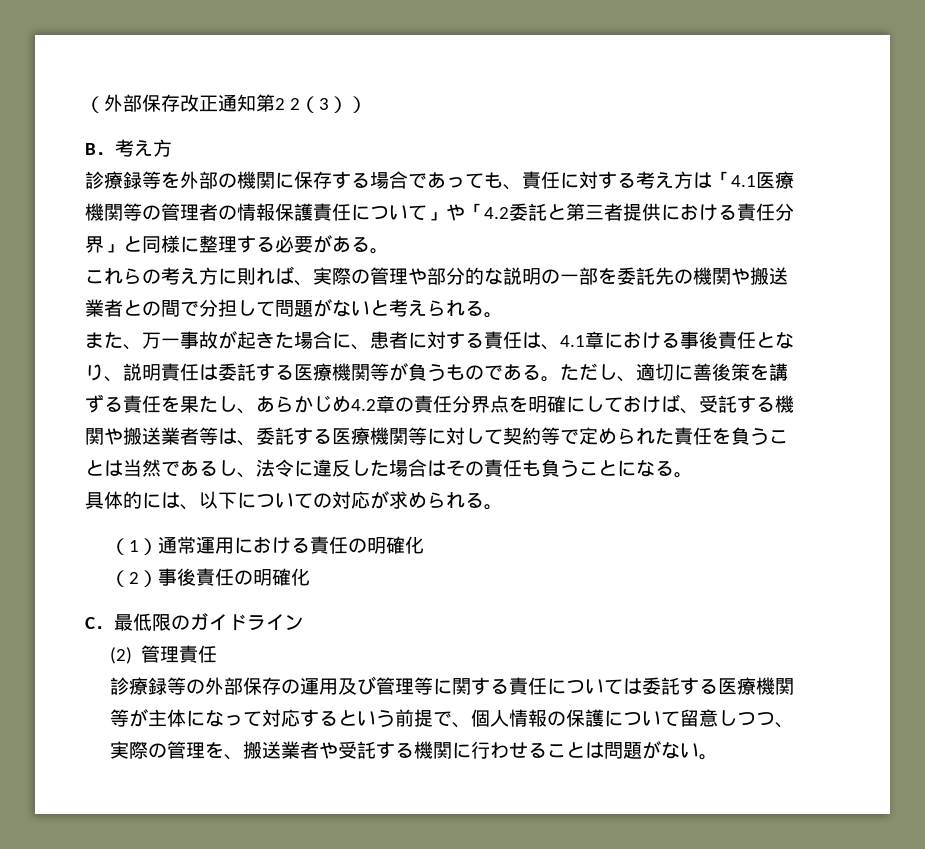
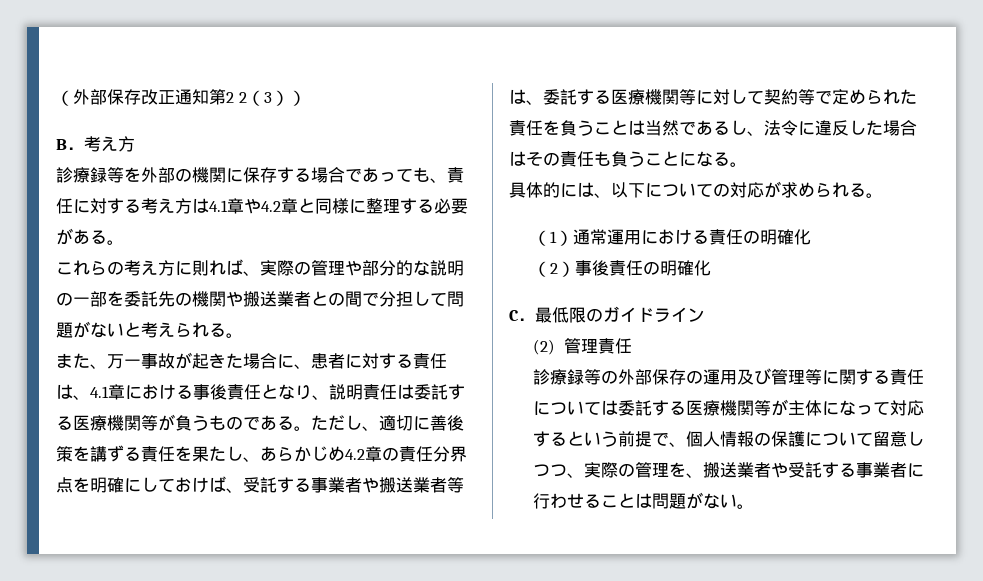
[712,171,794,189] [85,203,794,221] [85,236,123,253] 「4.1医療機関等の管理者の情報保護責任について」や「4.2委託と第三者提供における責任分界」 -> [209,198,298,214] 4.1章や4.2章
[775,395,794,413] [85,428,104,445] 機関 -> [311,477,362,493] 事業者
[413,741,452,759] 機関 -> [856,462,908,478] 事業者

